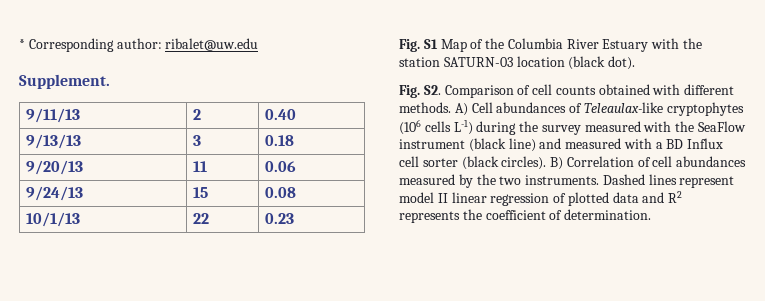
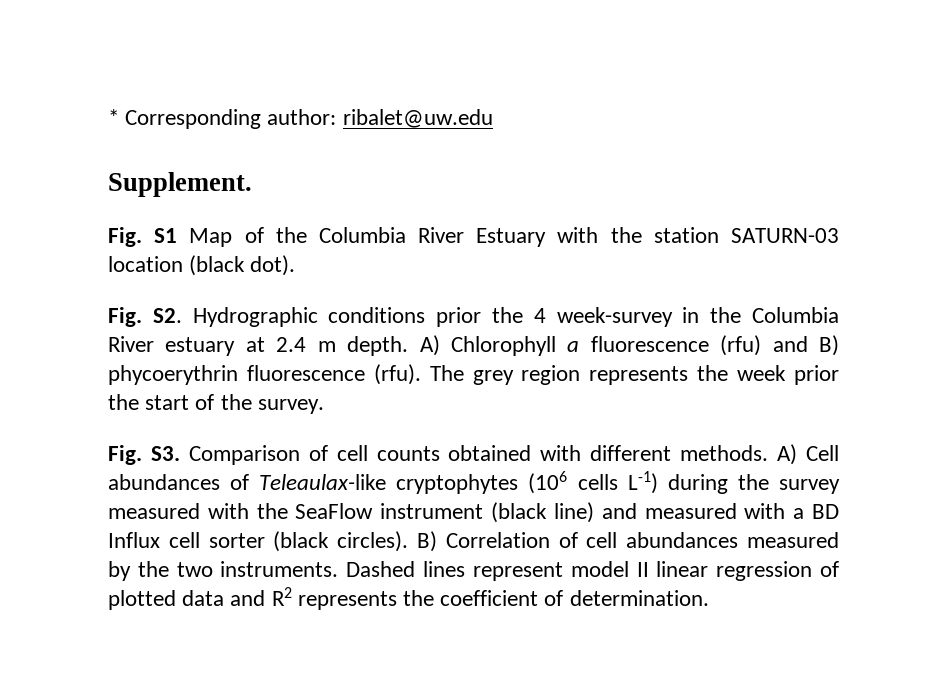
[26,108,81,123] [193,109,202,120] [265,109,297,120] [26,134,82,149] [193,135,202,146] [265,135,295,146] [26,160,84,175] [193,161,208,172] [265,161,297,172] [26,186,84,201] [193,187,209,198] [265,187,297,198] [26,212,81,227] [193,213,210,224] [265,213,295,224] // 9/11/13 | 2 | 0.40 // 9/13/13 | 3 | 0.18 // 9/20/13 | 11 | 0.06 // 9/24/13 | 15 | 0.08 // 10/1/13 | 22 | 0.23 -> (252, 184) none
(441, 90) none -> [192,307,839,327] [108,335,839,356] [108,364,840,385] [108,394,324,414] [108,445,180,465] Hydrographic conditions prior the 4 week-survey in the Columbia River estuary at 2.4 m depth. A) Chlorophyll a fluorescence (rfu) and B) phycoerythrin fluorescence (rfu). The grey region represents the week prior the start of the survey. // Fig. S3.

